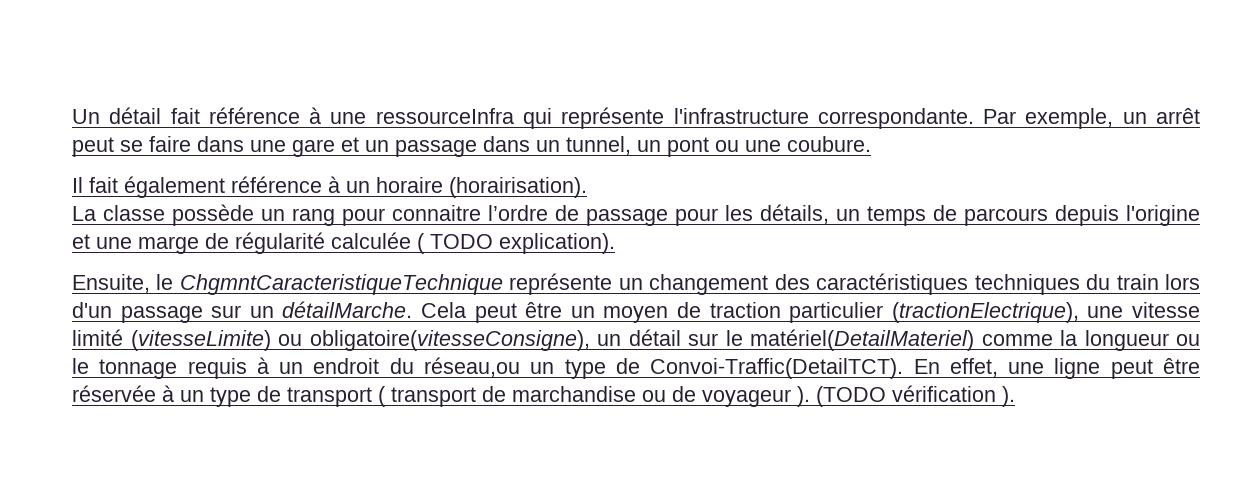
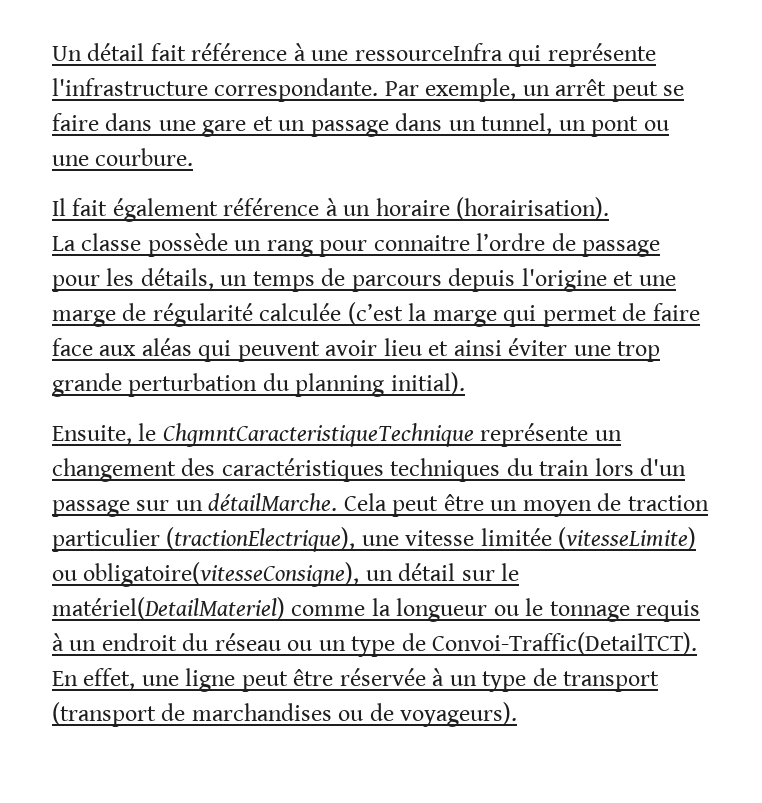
[787,136,871,152] coubure. -> [95,148,194,166] courbure.
[417,233,615,254] ( TODO explication). -> [347,302,700,327] [52,338,661,362] [52,372,465,397] (c’est la marge qui permet de faire face aux aléas qui peuvent avoir lieu et ainsi éviter une trop grande perturbation du planning initial).
[72,329,123,346] limité -> [480,528,552,546] limitée
[424,357,521,377] réseau,ou -> [214,633,313,651] réseau ou
[378,385,1015,407] ( transport de marchandise ou de voyageur ). (TODO vérification ). -> [52,702,518,727] (transport de marchandises ou de voyageurs).

